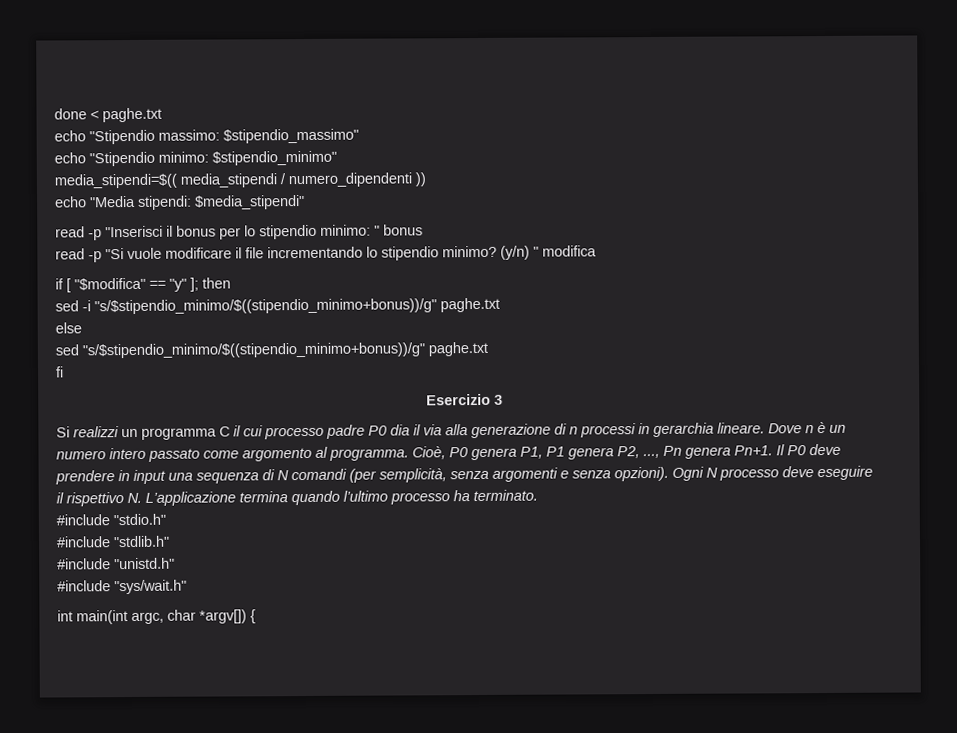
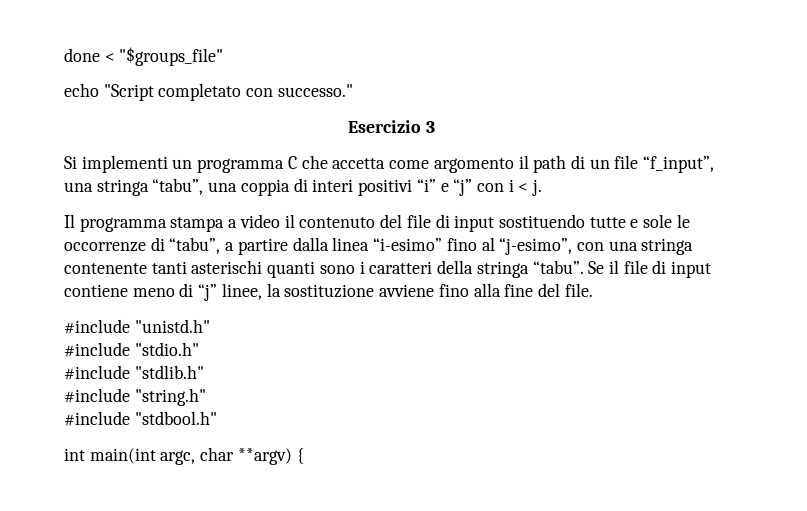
[102,107,162,123] [54,128,359,145] [54,150,337,167] [54,172,426,189] [55,195,305,210] [55,224,423,241] [55,245,597,263] [55,277,231,293] [55,297,500,315] [55,322,82,334] [55,341,488,359] [55,366,64,378] paghe.txt // echo "Stipendio massimo: $stipendio_massimo" // echo "Stipendio minimo: $stipendio_minimo" // media_stipendi=$(( media_stipendi / numero_dipendenti )) // echo "Media stipendi: $media_stipendi" // read -p "Inserisci il bonus per lo stipendio minimo: " bonus // read -p "Si vuole modificare il file incrementando lo stipendio minimo? (y/n) " modifica // if [ "$modifica" == "y" ]; then // sed -i "s/$stipendio_minimo/$((stipendio_minimo+bonus))/g" paghe.txt // else // sed "s/$stipendio_minimo/$((stipendio_minimo+bonus))/g" paghe.txt // fi -> [119,47,224,66] [64,83,353,101] "$groups_file" // echo "Script completato con successo."
[73,426,119,438] realizzi -> [81,155,168,173] implementi
[233,422,846,440] [56,443,841,462] [55,465,873,485] [56,489,538,507] il cui processo padre P0 dia il via alla generazione di n processi in gerarchia lineare. Dove n è un numero intero passato come argomento al programma. Cioè, P0 genera P1, P1 genera P2, ..., Pn genera Pn+1. Il P0 deve prendere in input una sequenza di N comandi (per semplicità, senza argomenti e senza opzioni). Ogni N processo deve eseguire il rispettivo N. L’applicazione termina quando l’ultimo processo ha terminato. -> [301,155,715,173] [64,178,543,196] [64,214,690,232] [64,237,694,255] [64,260,712,278] [64,283,593,301] [64,319,210,334] che accetta come argomento il path di un file “f_input”, una stringa “tabu”, una coppia di interi positivi “i” e “j” con i < j. // Il programma stampa a video il contenuto del file di input sostituendo tutte e sole le occorrenze di “tabu”, a partire dalla linea “i-esimo” fino al “j-esimo”, con una stringa contenente tanti asterischi quanti sono i caratteri della stringa “tabu”. Se il file di input contiene meno di “j” linee, la sostituzione avviene fino alla fine del file. // #include "unistd.h"
[114,557,175,570] [57,579,187,595] "unistd.h" // #include "sys/wait.h" -> [134,388,206,406] [64,411,217,426] "string.h" // #include "stdbool.h"
[199,609,247,624] *argv[]) -> [237,448,292,465] **argv)

